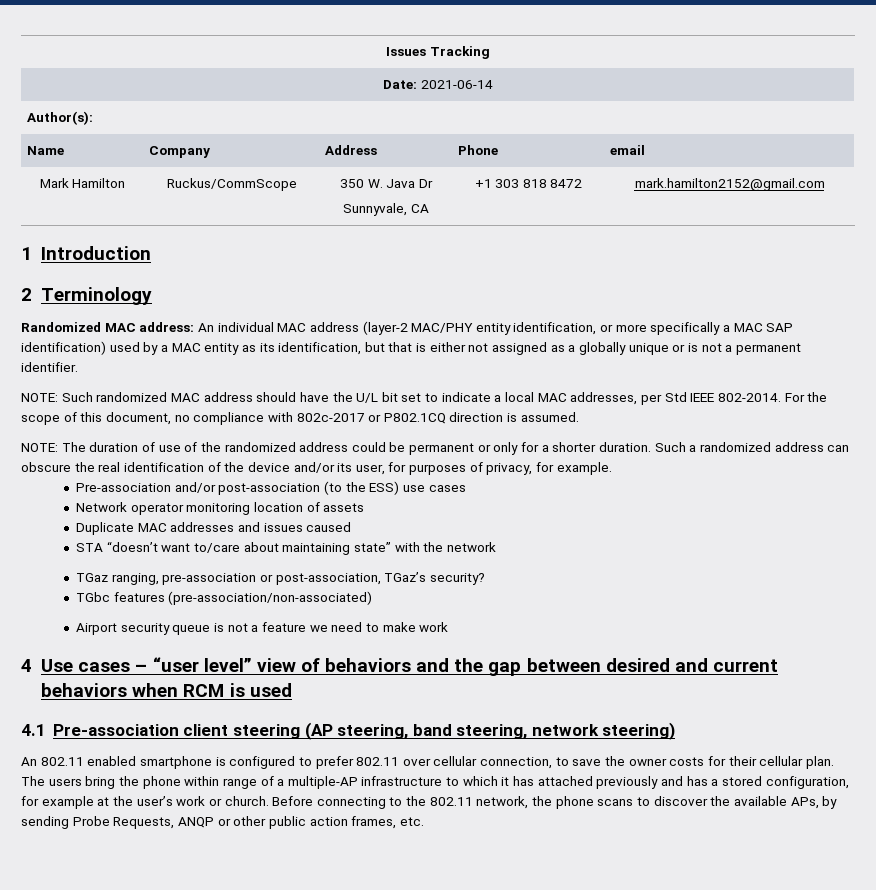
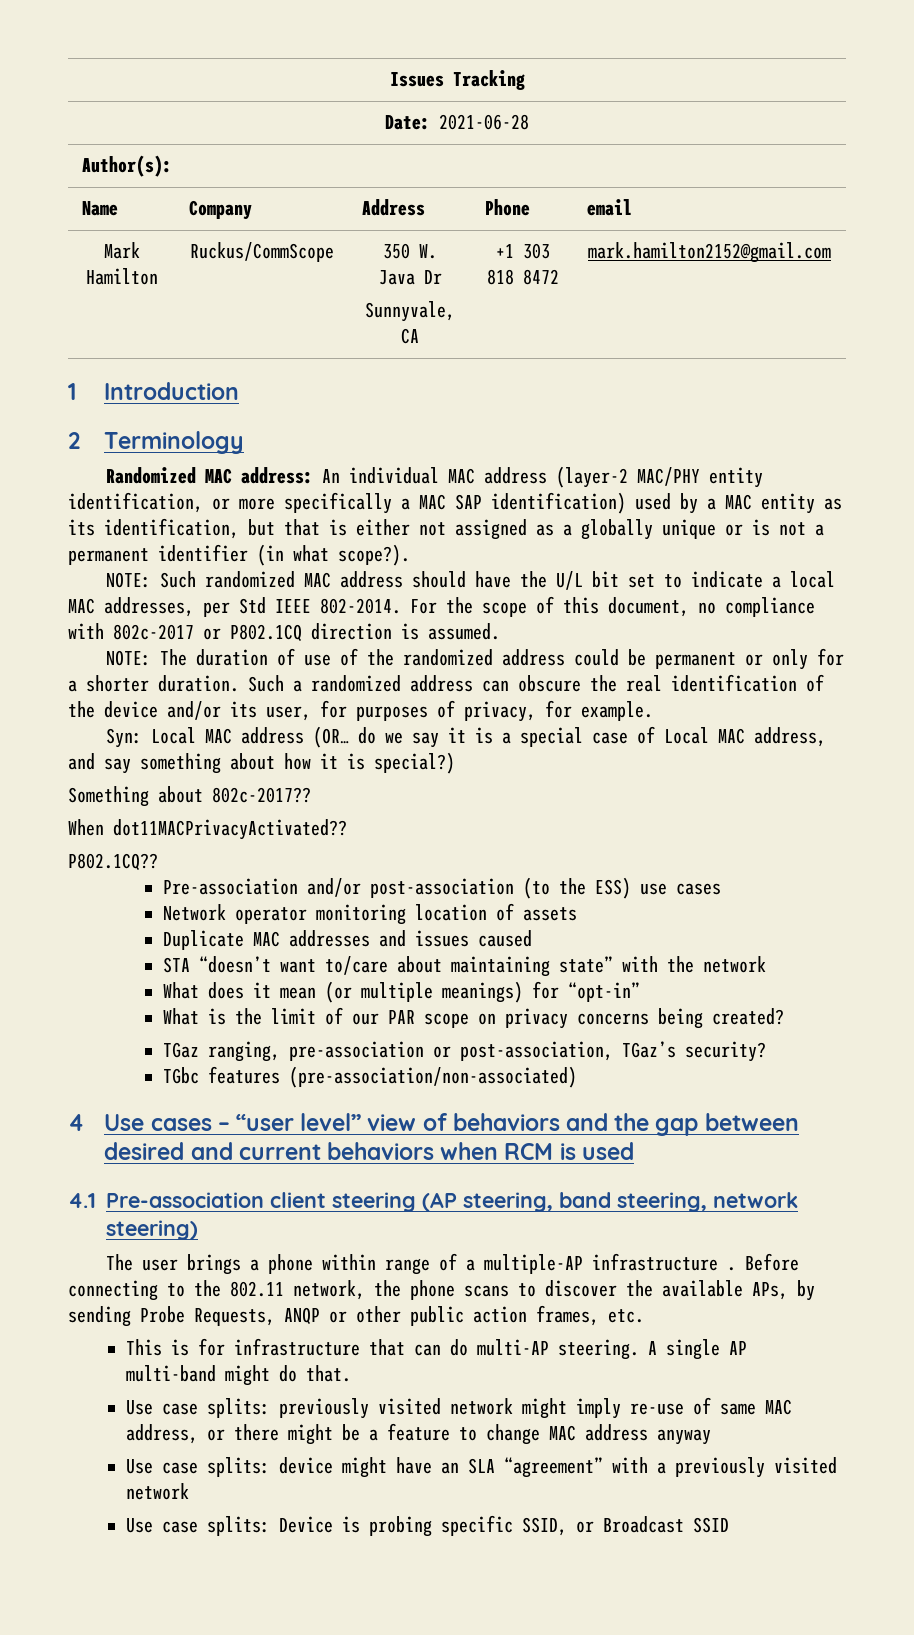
[420,80,493,89] 2021-06-14 -> [439,114,529,130] 2021-06-28
[21,362,78,372] identifier. -> [158,544,410,566] identifier (in what scope?).
(612, 468) none -> [106,726,827,748] [68,752,455,774] [68,786,311,807] [68,819,347,840] [68,853,158,871] // Syn: Local MAC address (OR… do we say it is a special case of Local MAC address, and say something about how it is special?) // Something about 802c-2017?? // When dot11MACPrivacyActivated?? // P802.1CQ??
(496, 547) none -> [162,981,640,1003] [162,1007,784,1029] // What does it mean (or multiple meanings) for “opt-in” // What is the limit of our PAR scope on privacy concerns being created?
[76,622,449,635] // Airport security queue is not a feature we need to make work -> (577, 1077) none
[21,756,834,769] [21,776,139,789] An 802.11 enabled smartphone is configured to prefer 802.11 over cellular connection, to save the owner costs for their cellular plan. The users bring the -> [106,1254,260,1275] The user brings a
[446,776,849,789] [21,796,269,809] to which it has attached previously and has a stored configuration, for example at the user’s work or church. -> [727,1267,737,1271] .
(424, 821) none -> [126,1338,748,1360] [126,1365,352,1386] [126,1397,793,1419] [126,1423,712,1445] [126,1457,838,1478] [126,1483,190,1500] [126,1515,730,1537] // This is for infrastructure that can do multi-AP steering. A single AP multi-band might do that. // Use case splits: previously visited network might imply re-use of same MAC address, or there might be a feature to change MAC address anyway // Use case splits: device might have an SLA “agreement” with a previously visited network // Use case splits: Device is probing specific SSID, or Broadcast SSID

